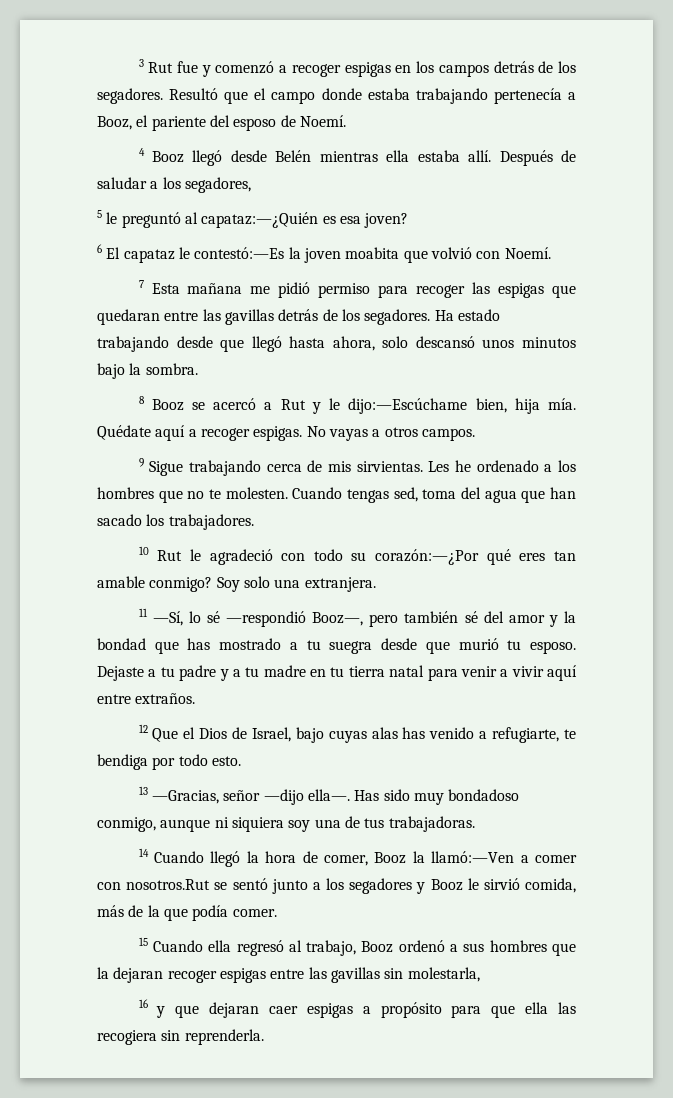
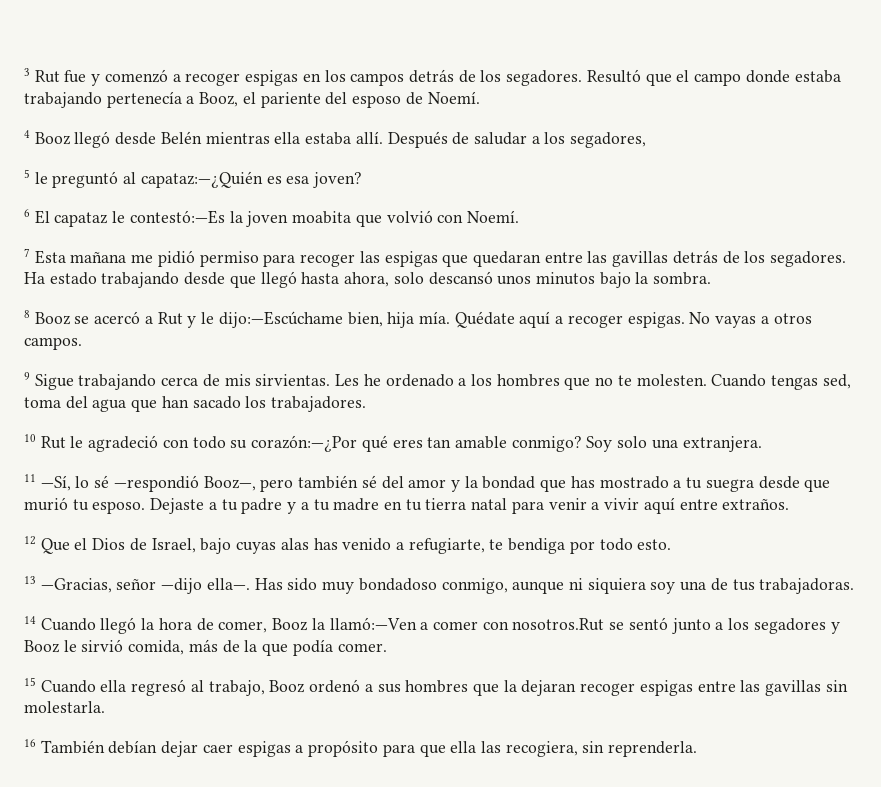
[407,967,480,982] molestarla, -> [24,701,105,713] molestarla.
[156,1002,260,1018] y que dejaran -> [40,740,199,757] También debían dejar
[97,1030,157,1045] recogiera -> [505,741,578,757] recogiera,

